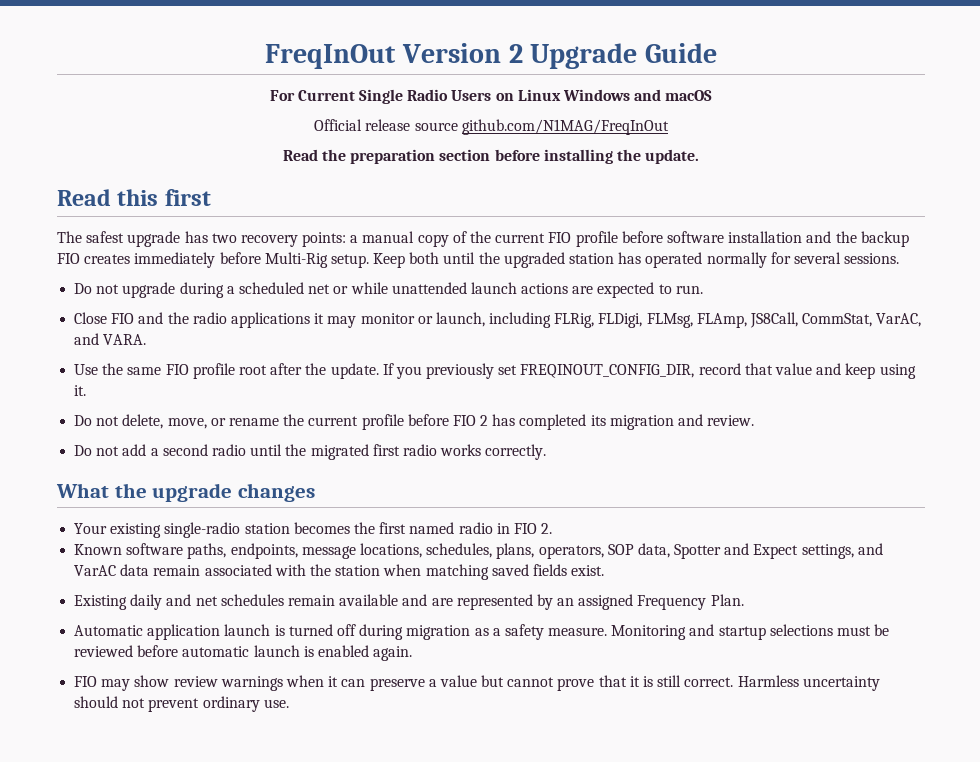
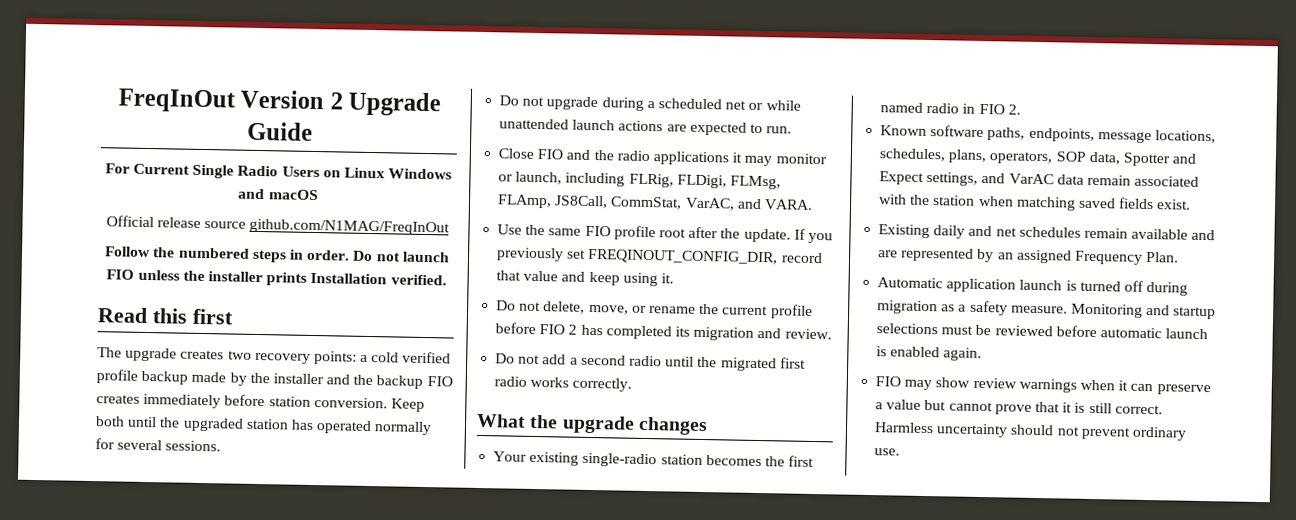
[282,149,700,164] Read the preparation section before installing the update. -> [104,246,450,263] [106,269,447,286] Follow the numbered steps in order. Do not launch FIO unless the installer prints Installation verified.
[86,231,208,247] safest upgrade has -> [125,347,225,362] upgrade creates
[362,231,803,247] manual copy of the current FIO profile before software installation -> [371,351,452,364] [96,369,324,386] cold verified profile backup made by the installer
[264,252,369,268] Multi-Rig setup. -> [268,396,388,409] station conversion.

